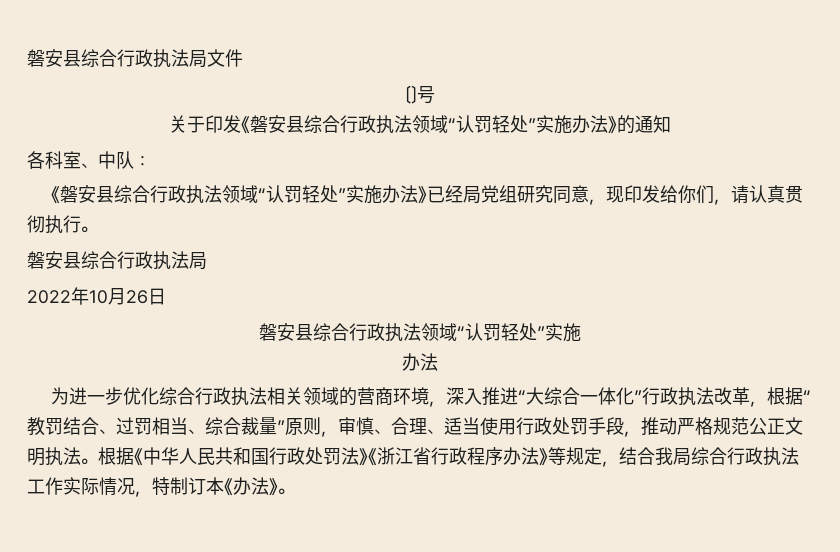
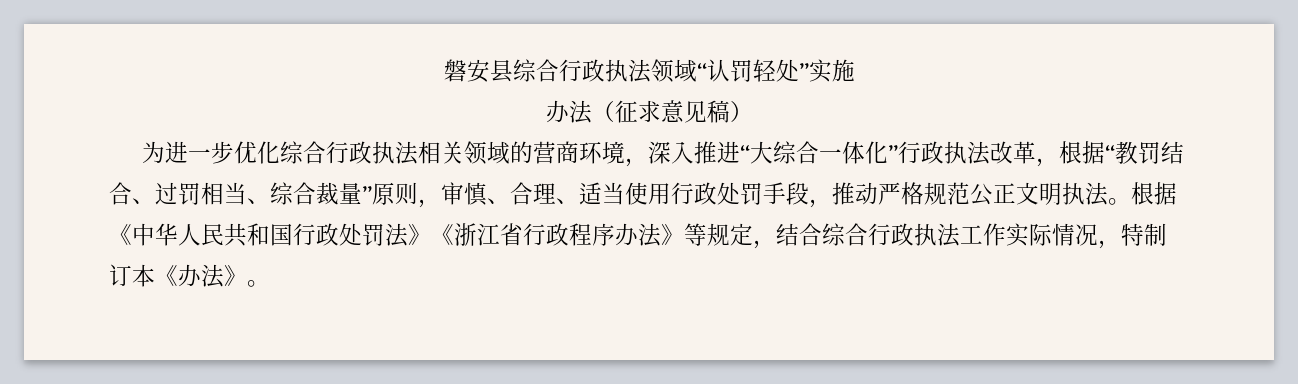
[27,49,243,68] [405,85,435,104] [169,115,671,134] [27,151,151,169] [51,185,804,205] [27,215,98,234] [27,251,207,270] [27,287,166,305] [259,323,421,342] 磐安县综合行政执法局文件 // 〔〕号 // 关于印发《磐安县综合行政执法领域“认罚轻处”实施办法》的通知 // 各科室、中队： // 《磐安县综合行政执法领域“认罚轻处”实施办法》已经局党组研究同意，现印发给你们，请认真贯彻执行。 // 磐安县综合行政执法局 // 2022年10月26日 // 磐安县综合行政执法 -> [443,59,651,83] 磐安县综合行政执法
(438, 362) none -> [591,100,753,123] （征求意见稿）
[655,447,691,466] 我局 -> (822, 234) none

